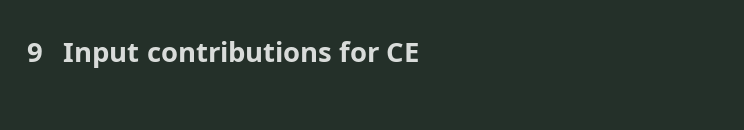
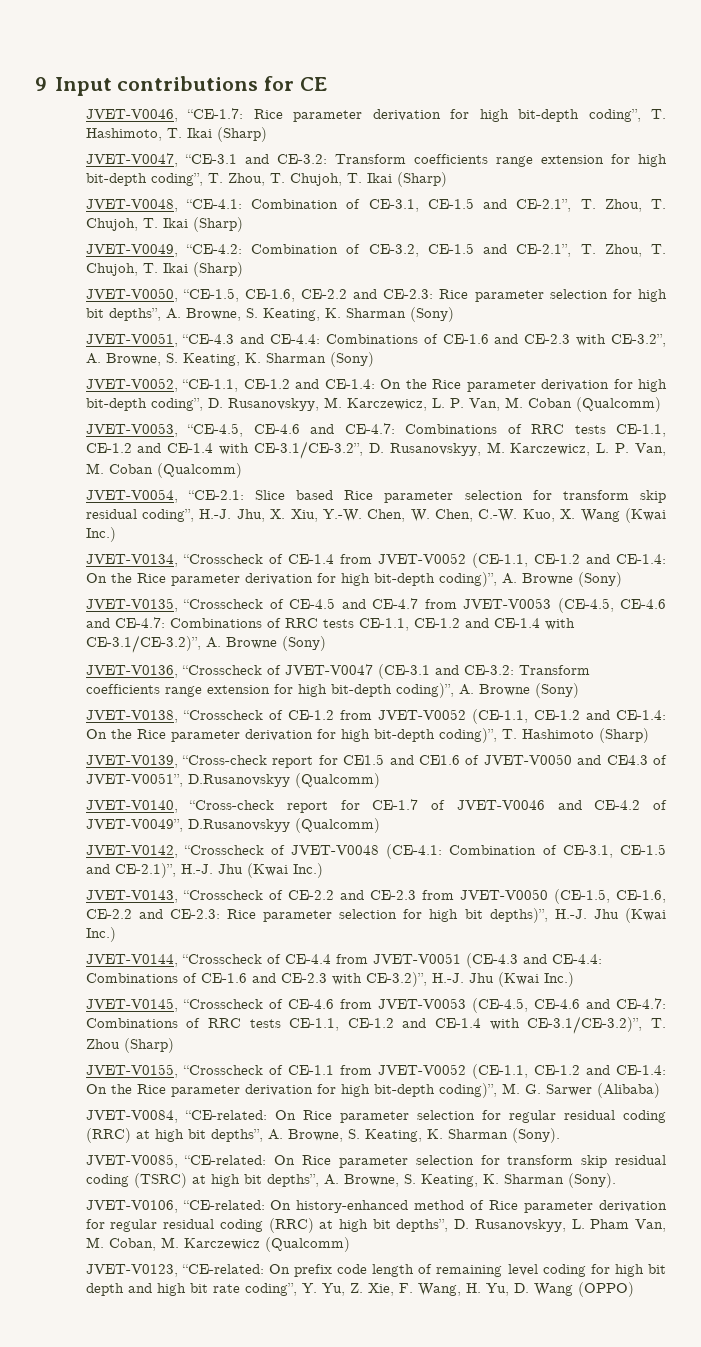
(420, 52) none -> [85,108,666,122] [85,127,267,142] [85,153,667,167] [85,172,447,187] [85,198,666,212] [85,217,243,232] [85,243,666,257] [85,262,243,277] [85,288,667,302] [85,307,454,322] [85,333,666,347] [85,352,374,367] [85,378,667,392] [85,397,661,412] [85,423,666,437] [85,441,666,459] [85,463,242,478] [85,489,667,503] [85,508,666,523] [85,527,116,542] [85,553,666,568] [85,572,622,587] [85,598,666,613] [85,617,575,631] [85,635,326,653] [85,664,590,679] [85,683,579,698] [85,709,666,724] [85,728,649,743] [85,754,667,768] [85,773,380,788] [85,799,668,813] [85,818,380,833] [85,844,667,859] [85,863,323,878] [85,889,666,904] [85,908,666,923] [85,927,116,942] [85,953,602,968] [85,972,574,987] [85,998,666,1013] [85,1016,666,1034] [85,1038,174,1053] [85,1064,666,1079] [85,1083,660,1098] [85,1110,666,1123] [85,1128,560,1143] [85,1154,667,1168] [85,1173,616,1188] [85,1200,667,1213] [85,1218,666,1233] [85,1237,350,1252] [85,1264,666,1277] [85,1282,634,1297] // JVET-V0046, “CE-1.7: Rice parameter derivation for high bit-depth coding”, T. Hashimoto, T. Ikai (Sharp) // JVET-V0047, “CE-3.1 and CE-3.2: Transform coefficients range extension for high bit-depth coding”, T. Zhou, T. Chujoh, T. Ikai (Sharp) // JVET-V0048, “CE-4.1: Combination of CE-3.1, CE-1.5 and CE-2.1”, T. Zhou, T. Chujoh, T. Ikai (Sharp) // JVET-V0049, “CE-4.2: Combination of CE-3.2, CE-1.5 and CE-2.1”, T. Zhou, T. Chujoh, T. Ikai (Sharp) // JVET-V0050, “CE-1.5, CE-1.6, CE-2.2 and CE-2.3: Rice parameter selection for high bit depths”, A. Browne, S. Keating, K. Sharman (Sony) // JVET-V0051, “CE-4.3 and CE-4.4: Combinations of CE-1.6 and CE-2.3 with CE-3.2”, A. Browne, S. Keating, K. Sharman (Sony) // JVET-V0052, “CE-1.1, CE-1.2 and CE-1.4: On the Rice parameter derivation for high bit-depth coding”, D. Rusanovskyy, M. Karczewicz, L. P. Van, M. Coban (Qualcomm) // JVET-V0053, “CE-4.5, CE-4.6 and CE-4.7: Combinations of RRC tests CE-1.1, CE-1.2 and CE-1.4 with CE-3.1/CE-3.2”, D. Rusanovskyy, M. Karczewicz, L. P. Van, M. Coban (Qualcomm) // JVET-V0054, “CE-2.1: Slice based Rice parameter selection for transform skip residual coding”, H.-J. Jhu, X. Xiu, Y.-W. Chen, W. Chen, C.-W. Kuo, X. Wang (Kwai Inc.) // JVET-V0134, “Crosscheck of CE-1.4 from JVET-V0052 (CE-1.1, CE-1.2 and CE-1.4: On the Rice parameter derivation for high bit-depth coding)”, A. Browne (Sony) // JVET-V0135, “Crosscheck of CE-4.5 and CE-4.7 from JVET-V0053 (CE-4.5, CE-4.6 and CE-4.7: Combinations of RRC tests CE-1.1, CE-1.2 and CE-1.4 with CE-3.1/CE-3.2)”, A. Browne (Sony) // JVET-V0136, “Crosscheck of JVET-V0047 (CE-3.1 and CE-3.2: Transform coefficients range extension for high bit-depth coding)”, A. Browne (Sony) // JVET-V0138, “Crosscheck of CE-1.2 from JVET-V0052 (CE-1.1, CE-1.2 and CE-1.4: On the Rice parameter derivation for high bit-depth coding)”, T. Hashimoto (Sharp) // JVET-V0139, “Cross-check report for CE1.5 and CE1.6 of JVET-V0050 and CE4.3 of JVET-V0051”, D.Rusanovskyy (Qualcomm) // JVET-V0140, “Cross-check report for CE-1.7 of JVET-V0046 and CE-4.2 of JVET-V0049”, D.Rusanovskyy (Qualcomm) // JVET-V0142, “Crosscheck of JVET-V0048 (CE-4.1: Combination of CE-3.1, CE-1.5 and CE-2.1)”, H.-J. Jhu (Kwai Inc.) // JVET-V0143, “Crosscheck of CE-2.2 and CE-2.3 from JVET-V0050 (CE-1.5, CE-1.6, CE-2.2 and CE-2.3: Rice parameter selection for high bit depths)”, H.-J. Jhu (Kwai Inc.) // JVET-V0144, “Crosscheck of CE-4.4 from JVET-V0051 (CE-4.3 and CE-4.4: Combinations of CE-1.6 and CE-2.3 with CE-3.2)”, H.-J. Jhu (Kwai Inc.) // JVET-V0145, “Crosscheck of CE-4.6 from JVET-V0053 (CE-4.5, CE-4.6 and CE-4.7: Combinations of RRC tests CE-1.1, CE-1.2 and CE-1.4 with CE-3.1/CE-3.2)”, T. Zhou (Sharp) // JVET-V0155, “Crosscheck of CE-1.1 from JVET-V0052 (CE-1.1, CE-1.2 and CE-1.4: On the Rice parameter derivation for high bit-depth coding)”, M. G. Sarwer (Alibaba) // JVET-V0084, “CE-related: On Rice parameter selection for regular residual coding (RRC) at high bit depths”, A. Browne, S. Keating, K. Sharman (Sony). // JVET-V0085, “CE-related: On Rice parameter selection for transform skip residual coding (TSRC) at high bit depths”, A. Browne, S. Keating, K. Sharman (Sony). // JVET-V0106, “CE-related: On history-enhanced method of Rice parameter derivation for regular residual coding (RRC) at high bit depths”, D. Rusanovskyy, L. Pham Van, M. Coban, M. Karczewicz (Qualcomm) // JVET-V0123, “CE-related: On prefix code length of remaining level coding for high bit depth and high bit rate coding”, Y. Yu, Z. Xie, F. Wang, H. Yu, D. Wang (OPPO)

